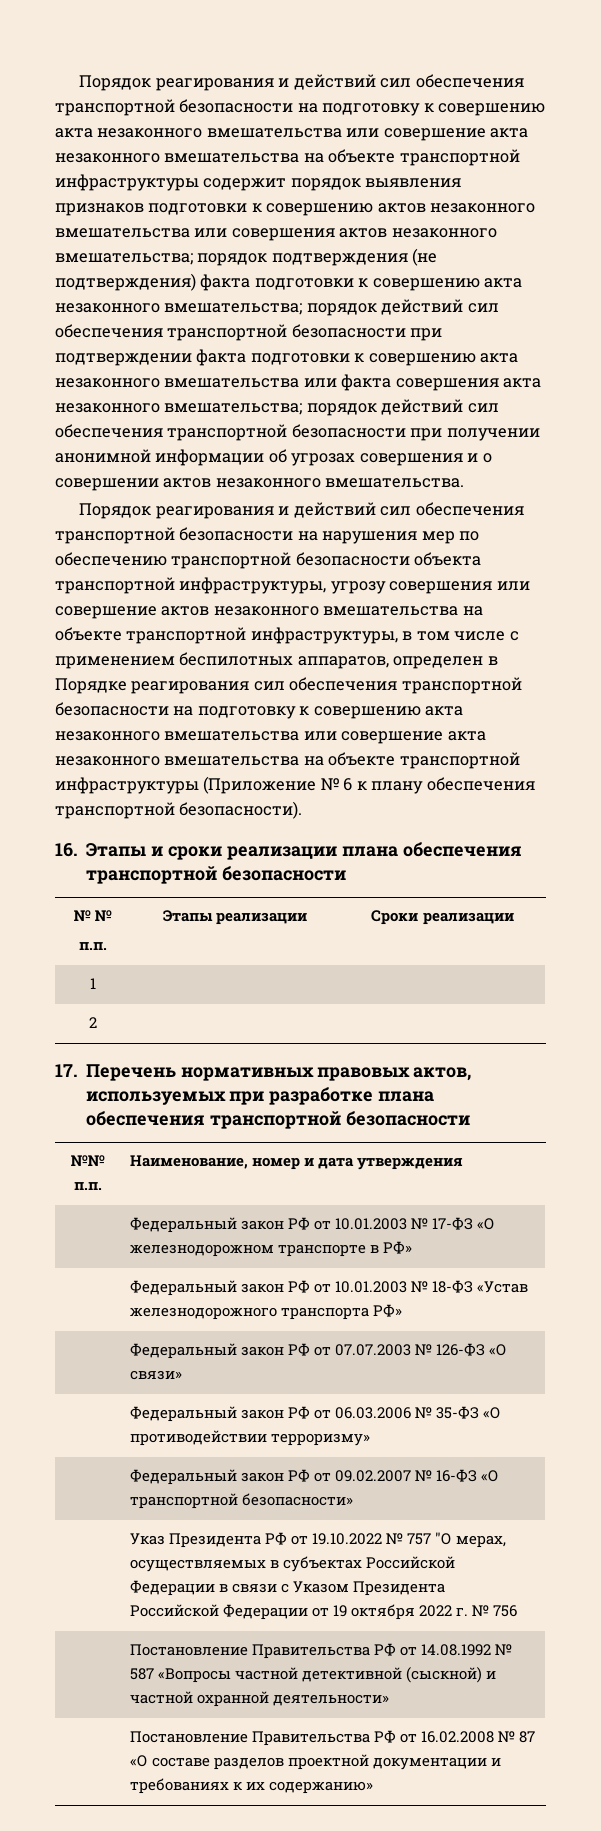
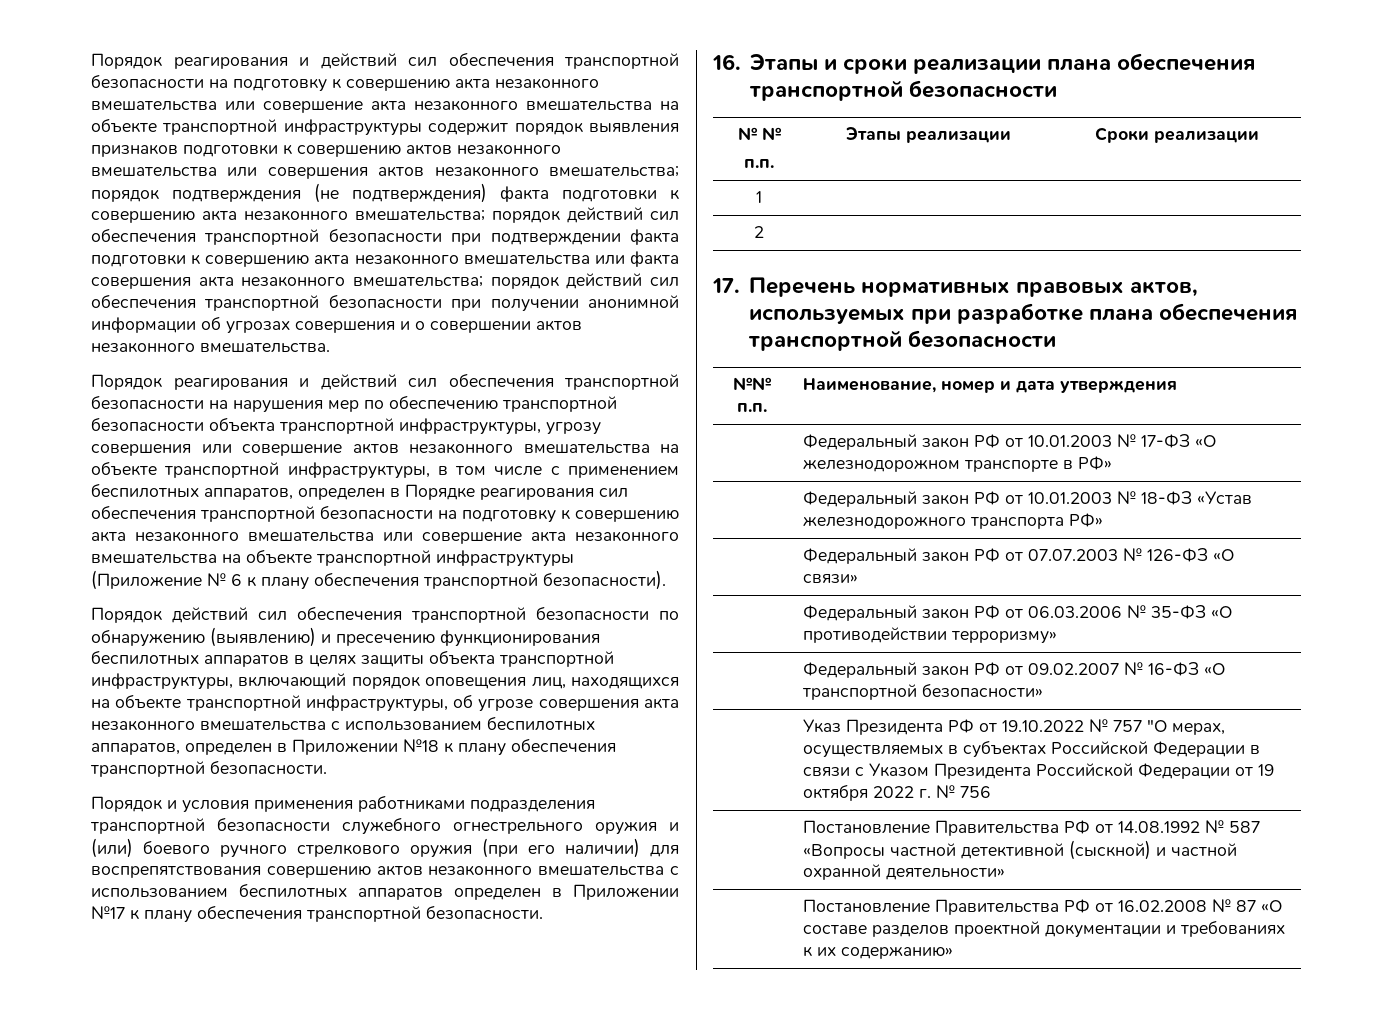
(303, 810) none -> [91,606,679,623] [91,627,600,647] [91,650,614,667] [91,673,679,690] [91,694,679,712] [91,716,595,731] [91,738,616,756] [90,760,327,777] [91,795,595,813] [90,817,679,835] [91,838,679,858] [91,865,679,878] [91,883,679,900] [91,905,543,923] // Порядок действий сил обеспечения транспортной безопасности по обнаружению (выявлению) и пресечению функционирования беспилотных аппаратов в целях защиты объекта транспортной инфраструктуры, включающий порядок оповещения лиц, находящихся на объекте транспортной инфраструктуры, об угрозе совершения акта незаконного вмешательства с использованием беспилотных аппаратов, определен в Приложении №18 к плану обеспечения транспортной безопасности. // Порядок и условия применения работниками подразделения транспортной безопасности служебного огнестрельного оружия и (или) боевого ручного стрелкового оружия (при его наличии) для воспрепятствования совершению актов незаконного вмешательства с использованием беспилотных аппаратов определен в Приложении №17 к плану обеспечения транспортной безопасности.

